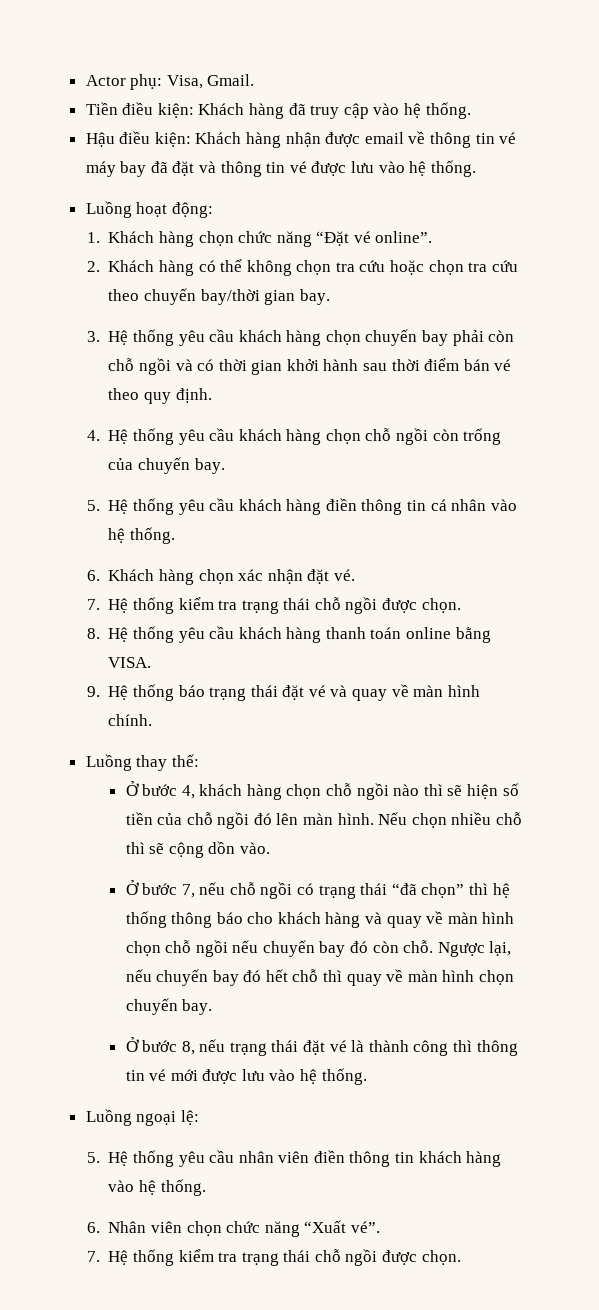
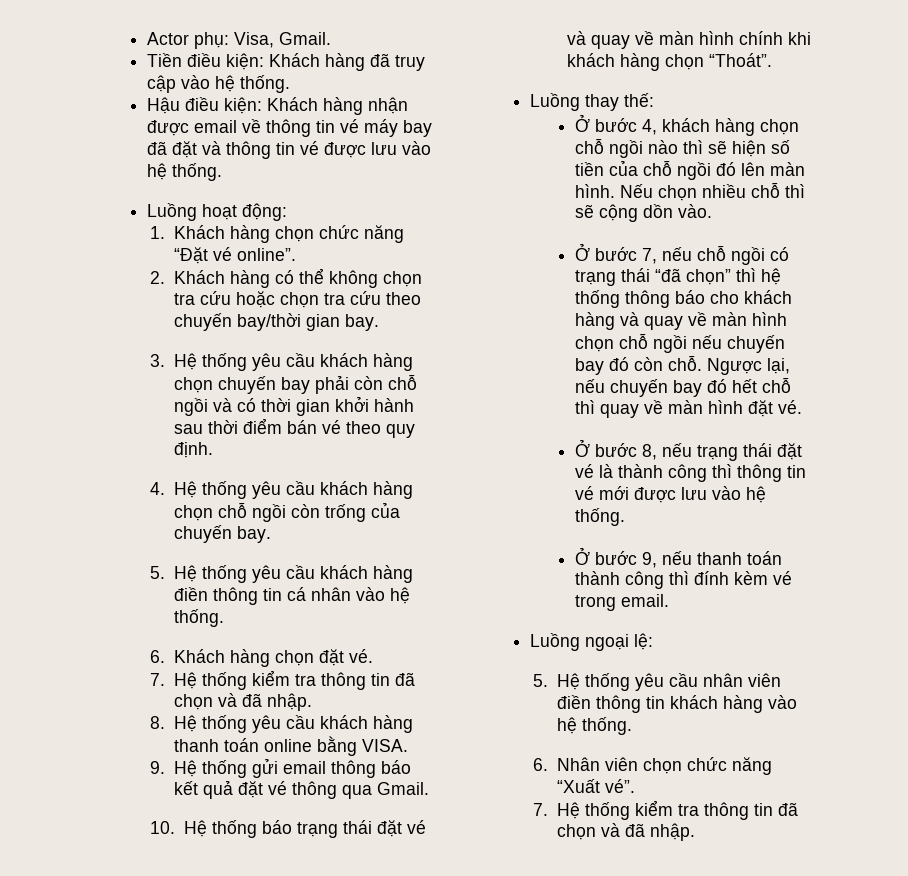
[238,569,303,584] xác nhận -> (314, 658) none
[241,597,461,614] trạng thái chỗ ngồi được chọn. -> [320,672,415,690] [173,693,312,711] thông tin đã chọn và đã nhập.
(174, 692) none -> [251,758,411,778] [173,780,429,799] [150,820,257,838] gửi email thông báo kết quả đặt vé thông qua Gmail. // 10. Hệ thống
[108,714,153,726] chính. -> [738,31,811,45] [566,53,772,71] chính khi khách hàng chọn “Thoát”.
[479,970,515,985] [125,998,213,1015] chọn chuyến bay. -> [748,400,803,417] đặt vé.
(367, 1076) none -> [575,547,783,568] [575,571,793,589] [575,594,670,611] // Ở bước 9, nếu thanh toán thành công thì đính kèm vé trong email.
[241,1249,461,1266] trạng thái chỗ ngồi được chọn. -> [703,802,798,820] [556,823,695,841] thông tin đã chọn và đã nhập.

